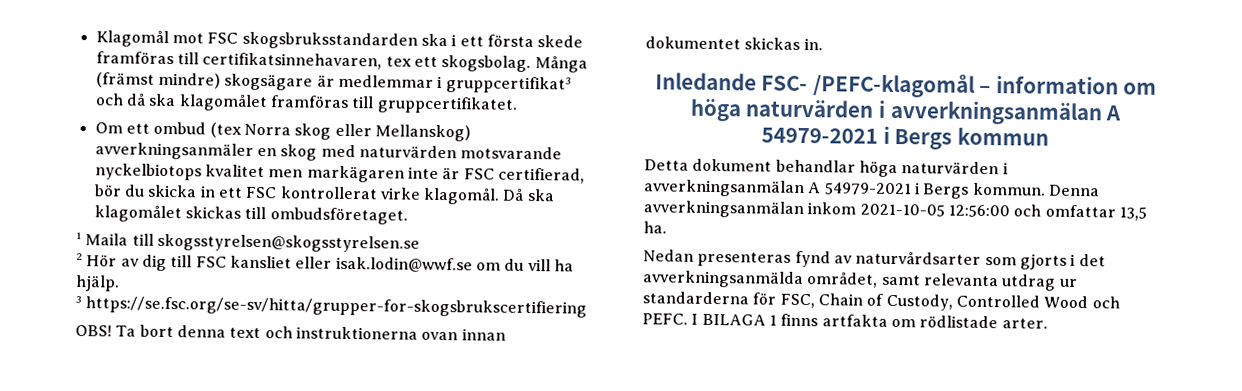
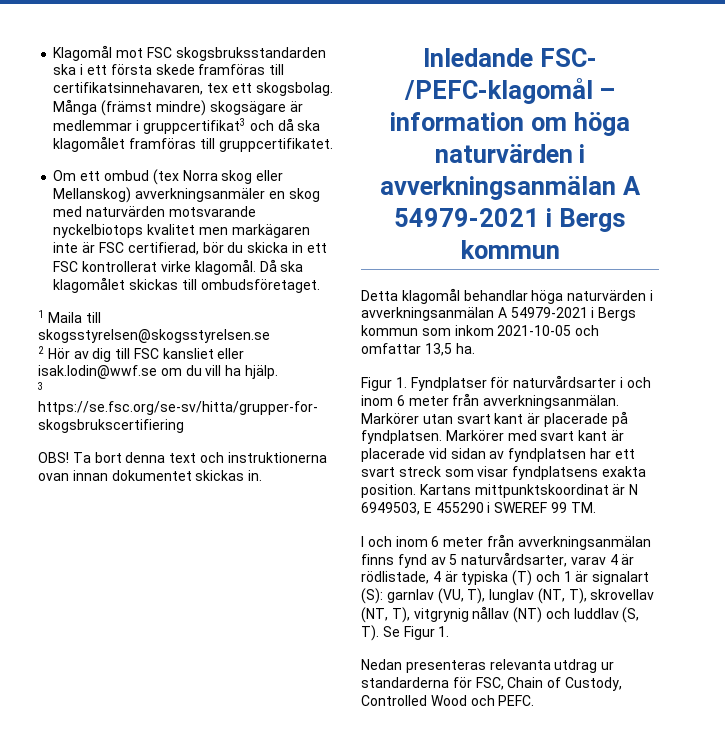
[692,158,773,172] dokument -> [401,288,460,304] klagomål
[972,182,1100,197] [643,200,804,219] kommun. Denna avverkningsanmälan -> [361,325,451,336] kommun som
[947,204,1010,218] 12:56:00 -> (572, 330) none
[643,249,1106,270] [643,270,921,289] Nedan presenteras fynd av naturvårdsarter som gjorts i det avverkningsanmälda området, samt -> [361,375,651,391] [361,393,620,409] [361,411,628,427] [361,430,624,444] [361,448,635,462] [361,466,646,480] [361,484,639,498] [361,502,596,515] [361,534,651,550] [361,552,635,568] [361,570,650,586] [361,588,655,604] [361,606,640,623] [361,625,450,641] [361,659,486,673] Figur 1. Fyndplatser för naturvårdsarter i och inom 6 meter från avverkningsanmälan. Markörer utan svart kant är placerade på fyndplatsen. Markörer med svart kant är placerade vid sidan av fyndplatsen har ett svart streck som visar fyndplatsens exakta position. Kartans mittpunktskoordinat är N 6949503, E 455290 i SWEREF 99 TM. // I och inom 6 meter från avverkningsanmälan finns fynd av 5 naturvårdsarter, varav 4 är rödlistade, 4 är typiska (T) och 1 är signalart (S): garnlav (VU, T), lunglav (NT, T), skrovellav (NT, T), vitgrynig nållav (NT) och luddlav (S, T). Se Figur 1. // Nedan presenteras
[691,313,1048,329] I BILAGA 1 finns artfakta om rödlistade arter. -> (535, 700) none

